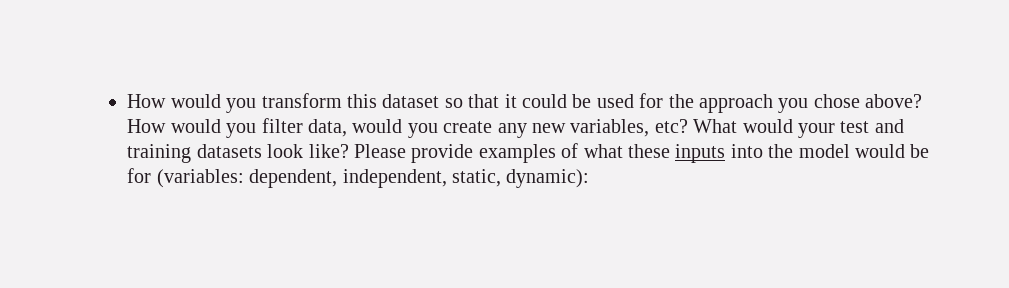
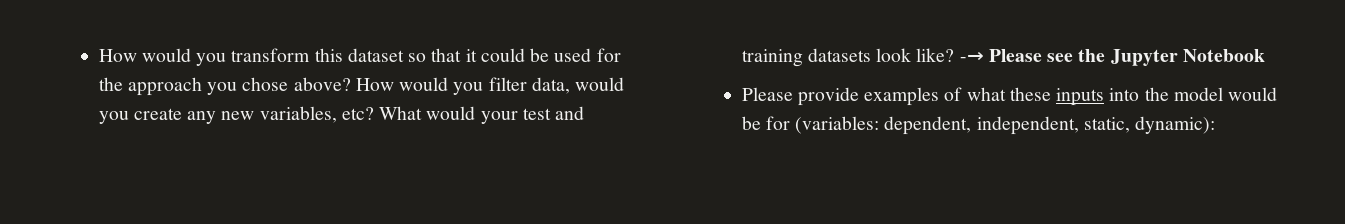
(349, 151) none -> [959,49,1265,66] -→ Please see the Jupyter Notebook //

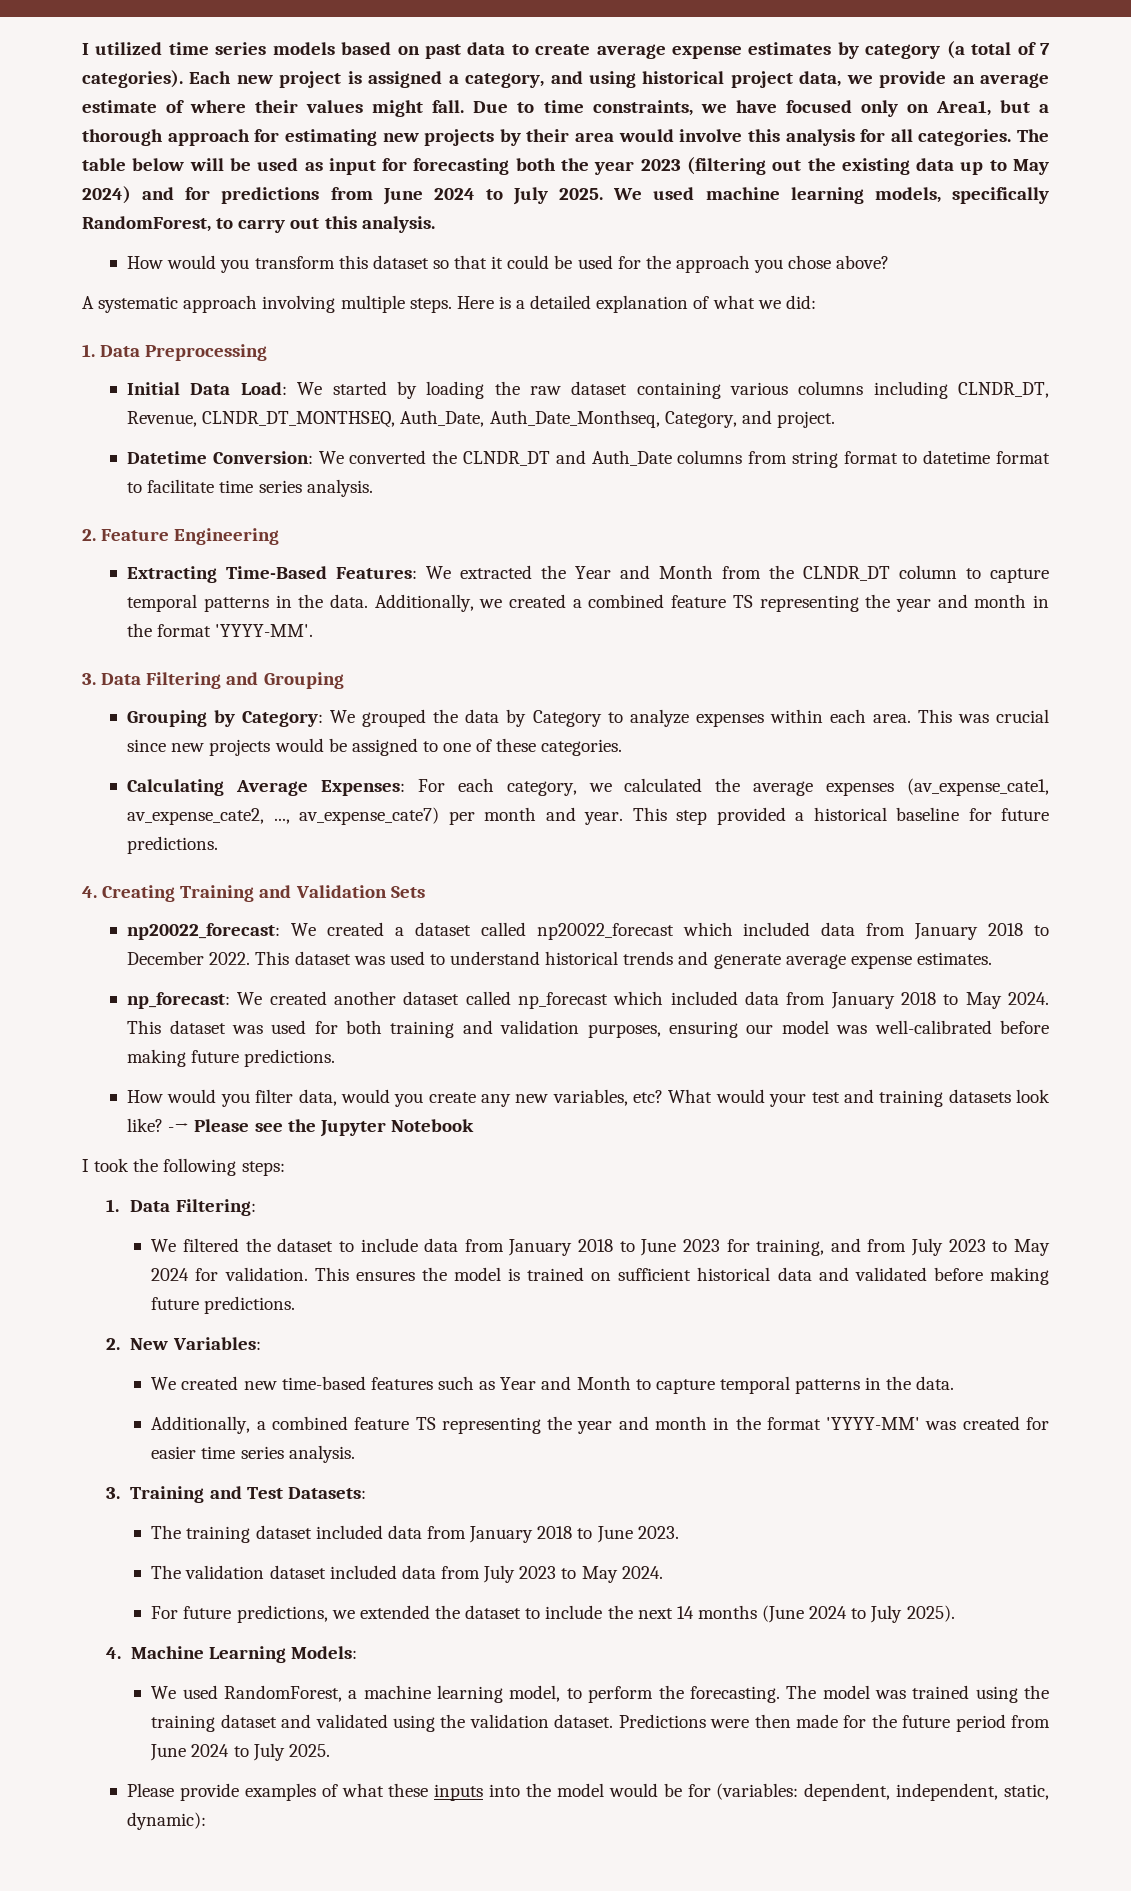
(98, 55) none -> [82,41,1050,59] [82,70,1049,88] [82,100,1049,117] [82,129,1049,146] [82,157,1049,175] [82,186,1049,205] [82,216,435,233] I utilized time series models based on past data to create average expense estimates by category (a total of 7 categories). Each new project is assigned a category, and using historical project data, we provide an average estimate of where their values might fall. Due to time constraints, we have focused only on Area1, but a thorough approach for estimating new projects by their area would involve this analysis for all categories. The table below will be used as input for forecasting both the year 2023 (filtering out the existing data up to May 2024) and for predictions from June 2024 to July 2025. We used machine learning models, specifically RandomForest, to carry out this analysis. //
(351, 84) none -> [82,295,816,313] [82,344,268,361] [127,381,1049,399] [127,410,835,428] [127,450,1050,468] [127,479,373,497] [82,528,280,545] [127,565,1049,583] [127,594,1049,612] [127,623,314,637] [82,672,344,689] [127,709,1049,727] [127,738,623,756] [127,778,1050,796] [127,807,1049,825] [127,836,219,854] [82,885,425,902] [127,922,1050,940] [127,951,992,969] [127,991,1050,1009] [127,1020,1049,1038] [127,1049,336,1067] // A systematic approach involving multiple steps. Here is a detailed explanation of what we did: // 1. Data Preprocessing // Initial Data Load: We started by loading the raw dataset containing various columns including CLNDR_DT, Revenue, CLNDR_DT_MONTHSEQ, Auth_Date, Auth_Date_Monthseq, Category, and project. // Datetime Conversion: We converted the CLNDR_DT and Auth_Date columns from string format to datetime format to facilitate time series analysis. // 2. Feature Engineering // Extracting Time-Based Features: We extracted the Year and Month from the CLNDR_DT column to capture temporal patterns in the data. Additionally, we created a combined feature TS representing the year and month in the format 'YYYY-MM'. // 3. Data Filtering and Grouping // Grouping by Category: We grouped the data by Category to analyze expenses within each area. This was crucial since new projects would be assigned to one of these categories. // Calculating Average Expenses: For each category, we calculated the average expenses (av_expense_cate1, av_expense_cate2, ..., av_expense_cate7) per month and year. This step provided a historical baseline for future predictions. // 4. Creating Training and Validation Sets // np20022_forecast: We created a dataset called np20022_forecast which included data from January 2018 to December 2022. This dataset was used to understand historical trends and generate average expense estimates. // np_forecast: We created another dataset called np_forecast which included data from January 2018 to May 2024. This dataset was used for both training and validation purposes, ensuring our model was well-calibrated before making future predictions. //
(1265, 55) none -> [82,1158,285,1176] [106,1199,256,1216] [151,1238,1050,1256] [151,1267,1049,1285] [151,1296,296,1314] [106,1337,261,1350] [151,1376,955,1394] [151,1416,1049,1434] [151,1445,355,1463] [106,1486,366,1503] [151,1525,679,1543] [151,1565,663,1583] [151,1605,955,1623] [106,1646,357,1663] [151,1685,1049,1703] [151,1714,1050,1732] [150,1743,330,1761] // I took the following steps: // 1. Data Filtering: // We filtered the dataset to include data from January 2018 to June 2023 for training, and from July 2023 to May 2024 for validation. This ensures the model is trained on sufficient historical data and validated before making future predictions. // 2. New Variables: // We created new time-based features such as Year and Month to capture temporal patterns in the data. // Additionally, a combined feature TS representing the year and month in the format 'YYYY-MM' was created for easier time series analysis. // 3. Training and Test Datasets: // The training dataset included data from January 2018 to June 2023. // The validation dataset included data from July 2023 to May 2024. // For future predictions, we extended the dataset to include the next 14 months (June 2024 to July 2025). // 4. Machine Learning Models: // We used RandomForest, a machine learning model, to perform the forecasting. The model was trained using the training dataset and validated using the validation dataset. Predictions were then made for the future period from June 2024 to July 2025.

